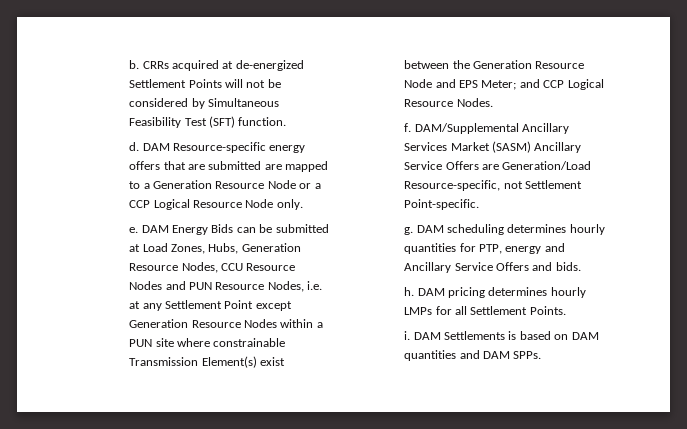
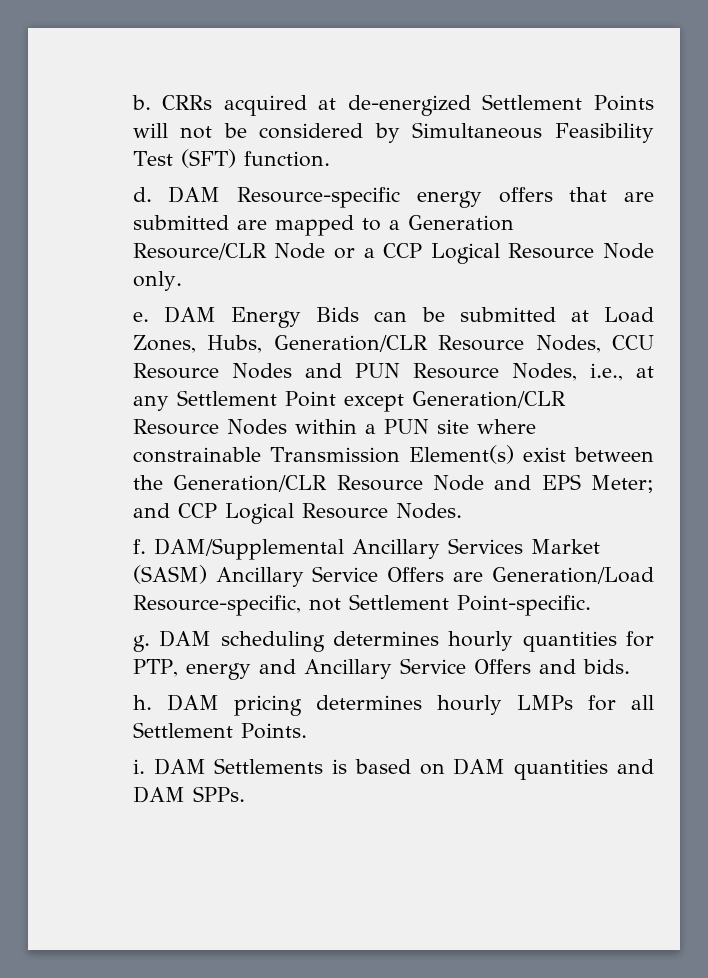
[215,181,265,189] Resource -> [132,243,267,260] Resource/CLR
[241,243,301,252] Generation -> [273,335,428,352] Generation/CLR
[307,281,323,290] i.e. -> [589,363,623,381] i.e.,
[129,319,189,328] Generation -> [411,391,566,408] Generation/CLR
[473,60,533,69] Generation -> [173,475,328,492] Generation/CLR

